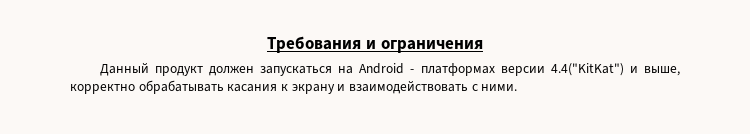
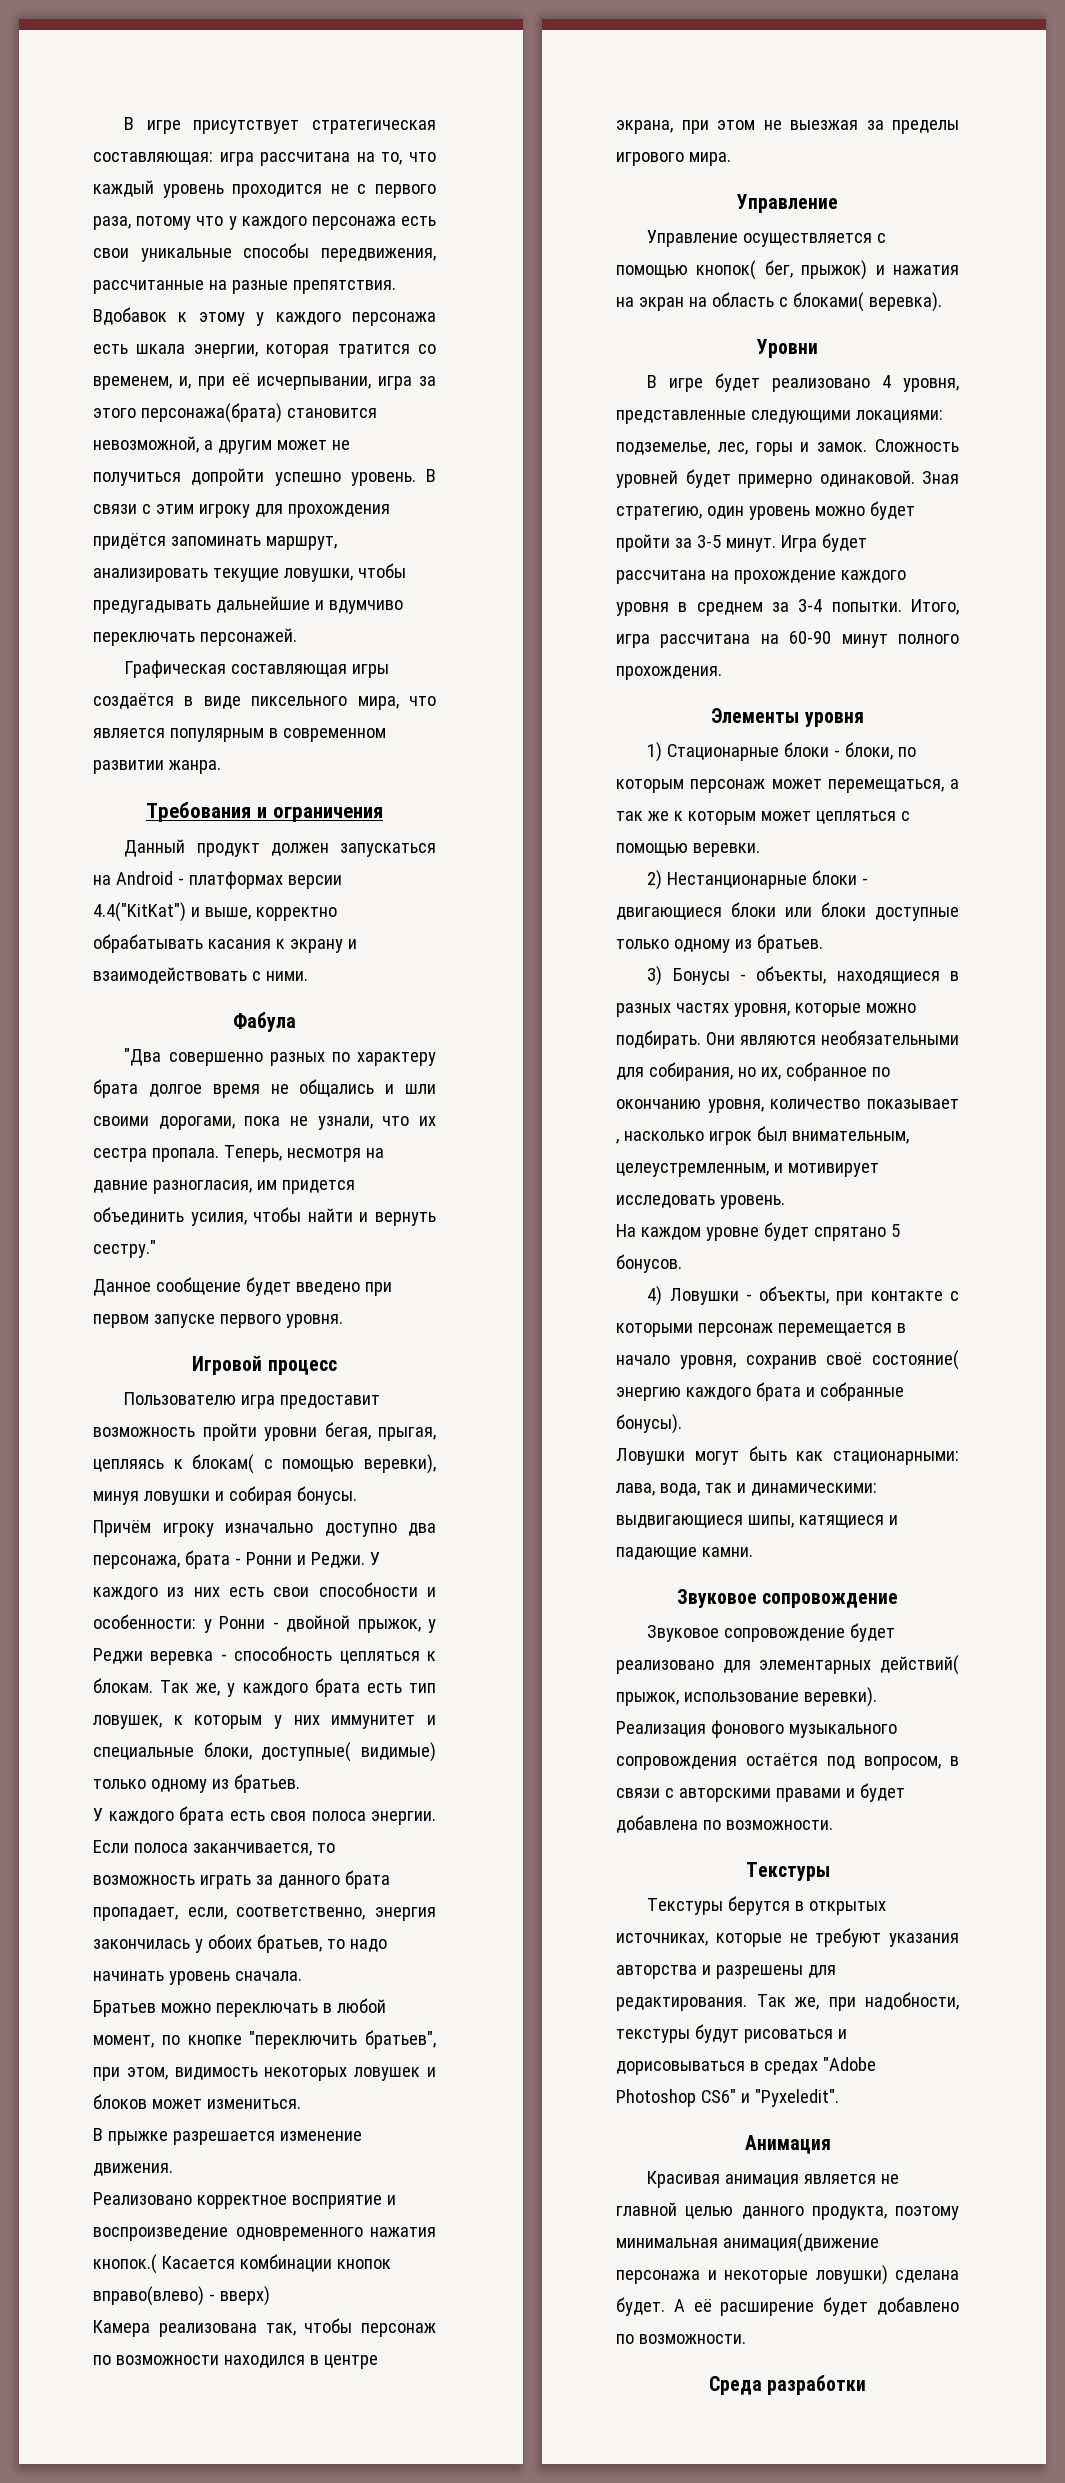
(267, 44) none -> [124,117,436,134] [93,152,437,166] [93,180,436,198] [93,216,436,230] [93,243,436,262] [93,280,396,294] [93,307,436,326] [93,344,436,358] [93,373,436,390] [93,403,377,423] [93,436,350,454] [93,468,436,486] [93,504,390,518] [93,533,337,550] [93,563,406,582] [93,596,403,614] [93,628,297,646] [124,660,390,678] [93,693,436,710] [93,728,386,742] [93,760,221,774] В игре присутствует стратегическая составляющая: игра рассчитана на то, что каждый уровень проходится не с первого раза, потому что у каждого персонажа есть свои уникальные способы передвижения, рассчитанные на разные препятствия. Вдобавок к этому у каждого персонажа есть шкала энергии, которая тратится со временем, и, при её исчерпывании, игра за этого персонажа(брата) становится невозможной, а другим может не получиться допройти успешно уровень. В связи с этим игроку для прохождения придётся запоминать маршрут, анализировать текущие ловушки, чтобы предугадывать дальнейшие и вдумчиво переключать персонажей. // Графическая составляющая игры создаётся в виде пиксельного мира, что является популярным в современном развитии жанра. //
(518, 87) none -> [233,1012,296,1032] [124,1048,436,1066] [93,1079,436,1098] [93,1116,436,1130] [93,1145,384,1162] [93,1180,355,1194] [93,1207,436,1226] [93,1240,156,1258] [93,1277,392,1296] [93,1314,343,1328] [192,1356,337,1375] [124,1392,381,1409] [93,1422,436,1441] [93,1454,436,1474] [93,1486,357,1505] [93,1520,436,1537] [93,1550,380,1569] [93,1582,436,1600] [93,1614,436,1633] [93,1646,436,1665] [93,1678,436,1697] [93,1715,436,1729] [93,1742,436,1762] [93,1774,300,1793] [93,1806,436,1825] [93,1840,335,1856] [93,1870,390,1889] [93,1907,436,1921] [93,1934,387,1953] [93,1971,302,1985] [93,1998,386,2017] [93,2030,436,2049] [93,2067,436,2081] [93,2094,301,2109] [93,2128,362,2145] [93,2163,173,2176] [93,2192,396,2209] [93,2227,436,2241] [93,2254,391,2274] [93,2286,270,2306] [93,2318,436,2337] [93,2355,378,2369] [616,120,959,134] [616,152,731,166] [737,194,838,213] [647,230,887,247] [616,260,959,280] [616,292,942,312] [757,339,818,358] [647,373,959,392] [616,410,943,424] [616,439,959,456] [616,469,959,488] [616,501,915,520] [616,533,867,552] [616,570,906,584] [616,599,959,616] [616,631,959,648] [616,666,722,680] [711,708,864,727] [647,742,917,762] [616,779,959,793] [616,811,910,825] [616,843,760,857] [647,870,869,890] [616,902,959,921] [616,934,823,953] [647,966,959,986] [616,1003,916,1017] [616,1030,959,1049] [616,1062,890,1081] [616,1099,959,1113] [616,1126,909,1145] [616,1163,879,1177] [616,1195,785,1209] [616,1222,900,1241] [616,1254,682,1273] [647,1286,959,1306] [616,1323,906,1337] [616,1350,959,1370] [616,1382,904,1401] [616,1414,682,1434] [616,1446,959,1465] [616,1483,877,1496] [616,1515,898,1528] [616,1547,753,1560] [676,1589,899,1608] [647,1623,896,1642] [616,1655,959,1675] [616,1687,877,1707] [616,1720,897,1738] [616,1753,959,1770] [616,1783,905,1802] [616,1815,833,1833] [745,1862,830,1881] [647,1896,887,1915] [616,1928,959,1947] [616,1965,836,1979] [616,1992,959,2011] [616,2024,847,2043] [616,2057,876,2075] [616,2089,839,2107] [744,2135,831,2154] [647,2171,900,2188] [616,2202,959,2220] [616,2233,879,2253] [616,2265,959,2285] [616,2297,959,2316] [616,2334,746,2344] [708,2375,867,2395] // Фабула // "Два совершенно разных по характеру брата долгое время не общались и шли своими дорогами, пока не узнали, что их сестра пропала. Теперь, несмотря на давние разногласия, им придется объединить усилия, чтобы найти и вернуть сестру." // Данное сообщение будет введено при первом запуске первого уровня. // Игровой процесс // Пользователю игра предоставит возможность пройти уровни бегая, прыгая, цепляясь к блокам( с помощью веревки), минуя ловушки и собирая бонусы. // Причём игроку изначально доступно два персонажа, брата - Ронни и Реджи. У каждого из них есть свои способности и особенности: у Ронни - двойной прыжок, у Реджи веревка - способность цепляться к блокам. Так же, у каждого брата есть тип ловушек, к которым у них иммунитет и специальные блоки, доступные( видимые) только одному из братьев. // У каждого брата есть своя полоса энергии. Если полоса заканчивается, то возможность играть за данного брата пропадает, если, соответственно, энергия закончилась у обоих братьев, то надо начинать уровень сначала. // Братьев можно переключать в любой момент, по кнопке "переключить братьев", при этом, видимость некоторых ловушек и блоков может измениться. // В прыжке разрешается изменение движения. // Реализовано корректное восприятие и воспроизведение одновременного нажатия кнопок.( Касается комбинации кнопок вправо(влево) - вверх) // Камера реализована так, чтобы персонаж по возможности находился в центре экрана, при этом не выезжая за пределы игрового мира. // Управление // Управление осуществляется с помощью кнопок( бег, прыжок) и нажатия на экран на область с блоками( веревка). // Уровни // В игре будет реализовано 4 уровня, представленные следующими локациями: подземелье, лес, горы и замок. Сложность уровней будет примерно одинаковой. Зная стратегию, один уровень можно будет пройти за 3-5 минут. Игра будет рассчитана на прохождение каждого уровня в среднем за 3-4 попытки. Итого, игра рассчитана на 60-90 минут полного прохождения. // Элементы уровня // 1) Стационарные блоки - блоки, по которым персонаж может перемещаться, а так же к которым может цепляться с помощью веревки. // 2) Нестанционарные блоки - двигающиеся блоки или блоки доступные только одному из братьев. // 3) Бонусы - объекты, находящиеся в разных частях уровня, которые можно подбирать. Они являются необязательными для собирания, но их, собранное по окончанию уровня, количество показывает , насколько игрок был внимательным, целеустремленным, и мотивирует исследовать уровень. // На каждом уровне будет спрятано 5 бонусов. // 4) Ловушки - объекты, при контакте с которыми персонаж перемещается в начало уровня, сохранив своё состояние( энергию каждого брата и собранные бонусы). // Ловушки могут быть как стационарными: лава, вода, так и динамическими: выдвигающиеся шипы, катящиеся и падающие камни. // Звуковое сопровождение // Звуковое сопровождение будет реализовано для элементарных действий( прыжок, использование веревки). Реализация фонового музыкального сопровождения остаётся под вопросом, в связи с авторскими правами и будет добавлена по возможности. // Текстуры // Текстуры берутся в открытых источниках, которые не требуют указания авторства и разрешены для редактирования. Так же, при надобности, текстуры будут рисоваться и дорисовываться в средах "Adobe Photoshop CS6" и "Pyxeledit". // Анимация // Красивая анимация является не главной целью данного продукта, поэтому минимальная анимация(движение персонажа и некоторые ловушки) сделана будет. А её расширение будет добавлено по возможности. // Среда разработки

